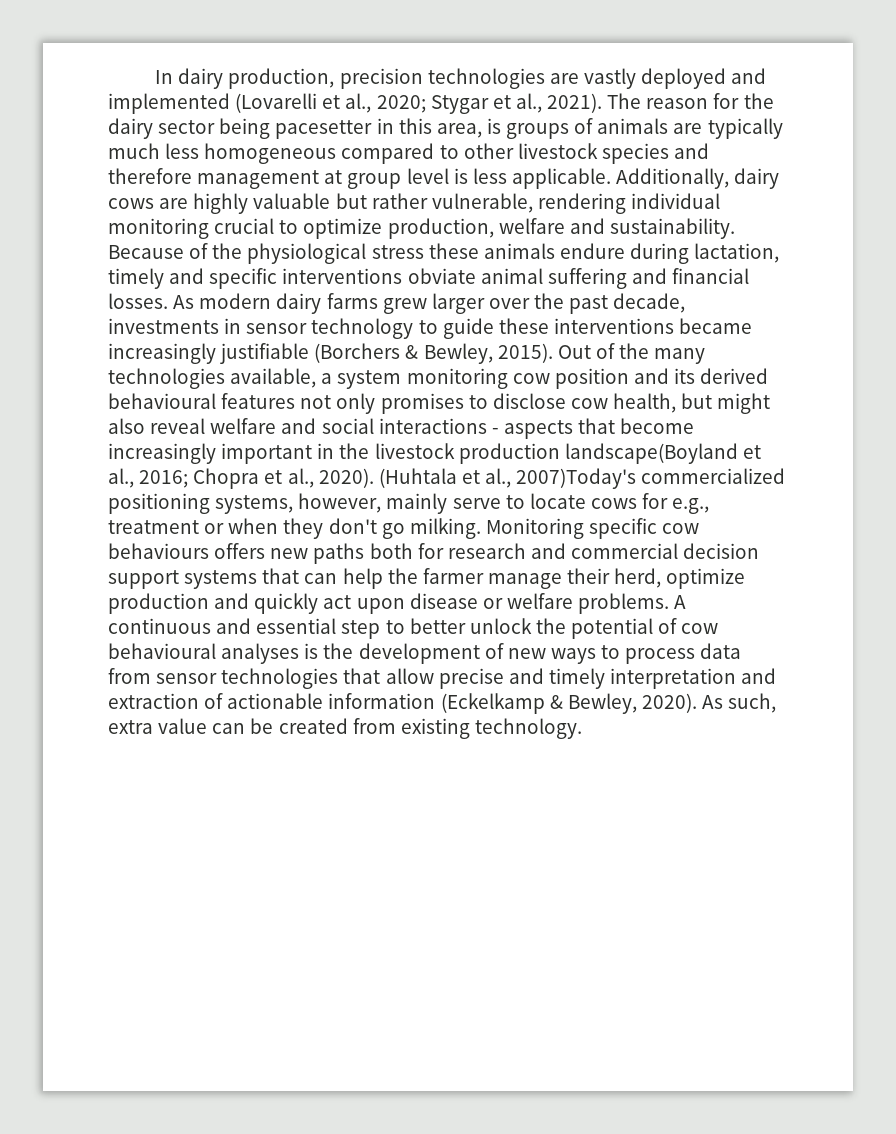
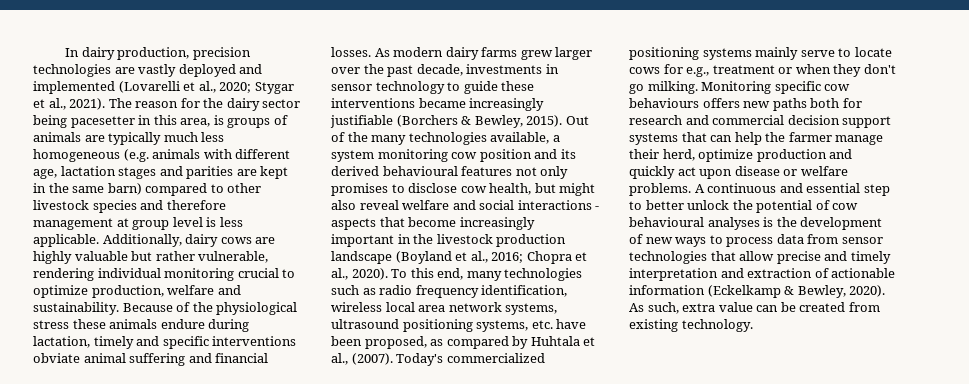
(337, 153) none -> [123,149,291,162] [33,166,289,179] [33,183,142,195] (e.g. animals with different age, lactation stages and parities are kept in the same barn)
[564,443,738,464] landscape(Boyland -> [331,251,452,264] landscape (Boyland
[378,468,786,489] [108,493,382,514] (Huhtala et al., 2007)Today's commercialized positioning systems, however, -> [391,268,583,281] [331,285,568,298] [331,302,558,315] [331,319,587,332] [331,336,596,349] [331,353,545,366] [629,47,752,60] To this end, many technologies such as radio frequency identification, wireless local area network systems, ultrasound positioning systems, etc. have been proposed, as compared by Huhtala et al., (2007). Today's commercialized positioning systems

